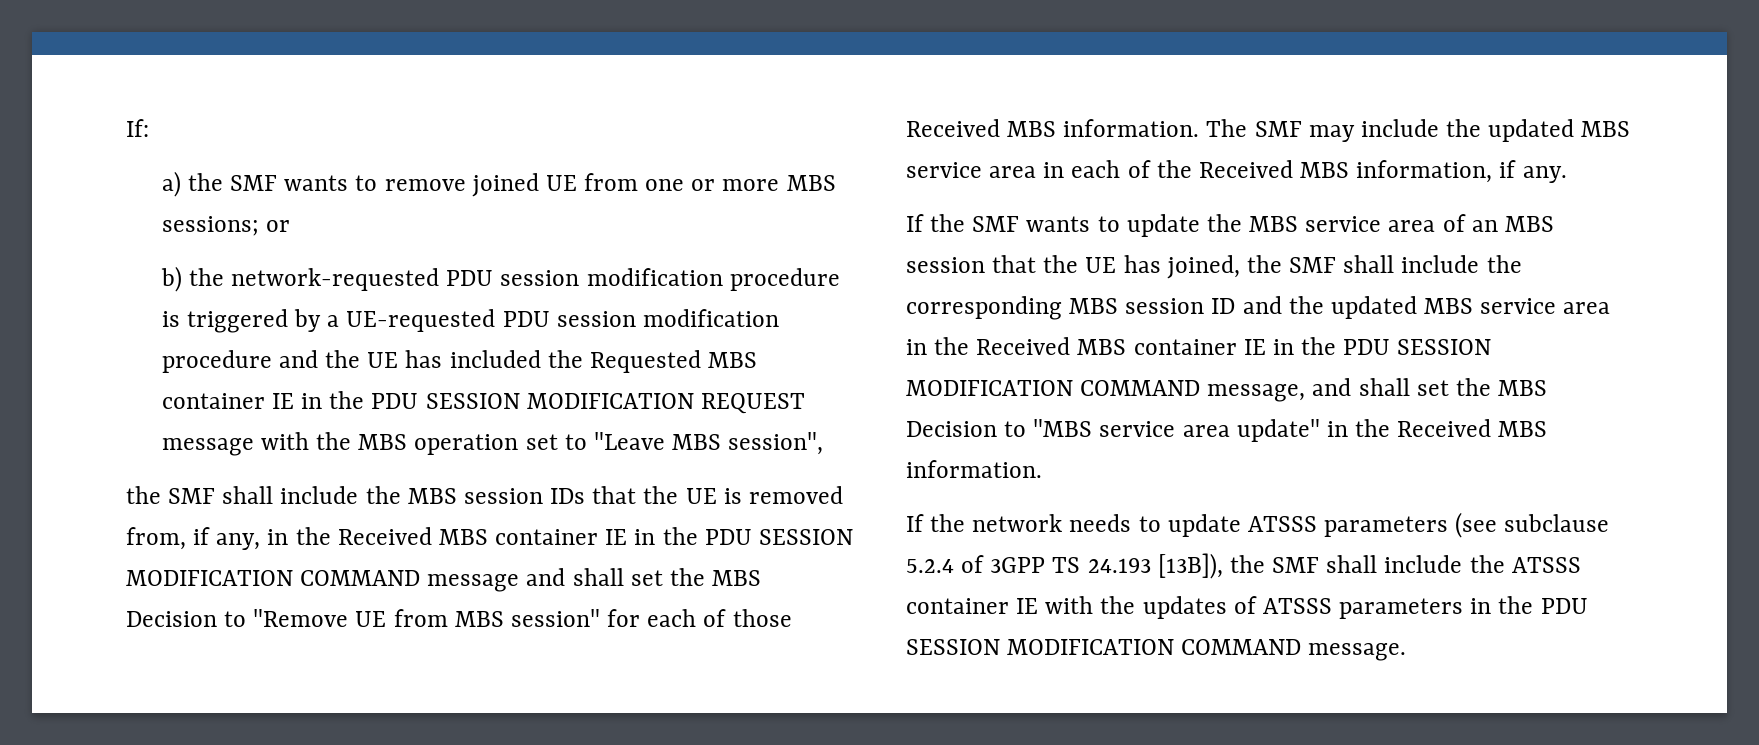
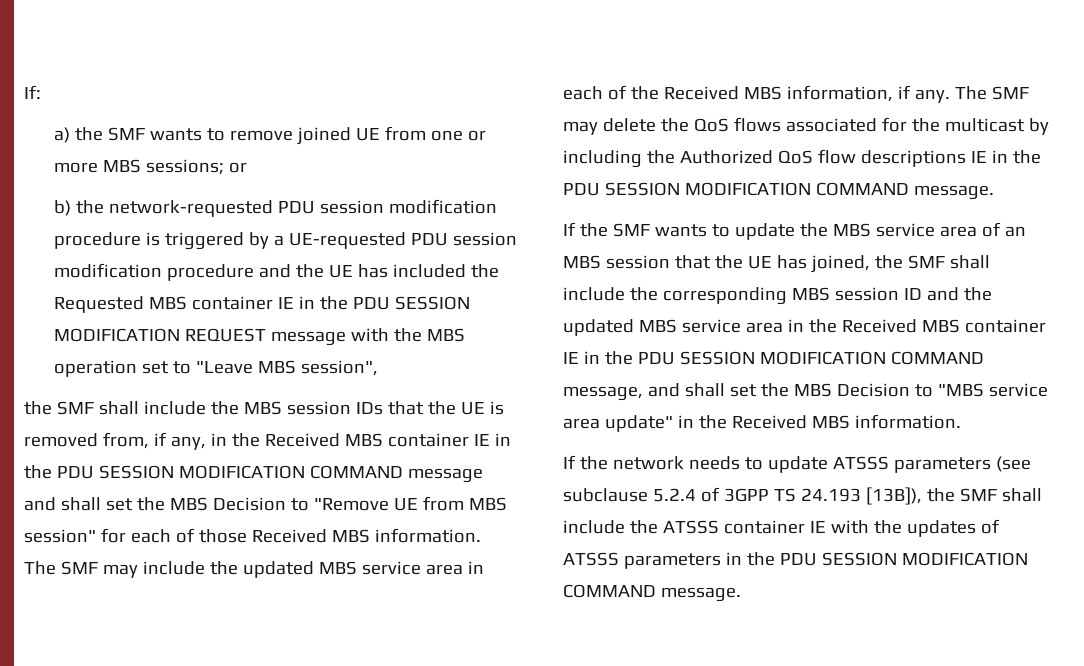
(1567, 174) none -> [954,86,1029,100] [563,117,1049,135] [563,149,1041,168] [563,182,994,200] The SMF may delete the QoS flows associated for the multicast by including the Authorized QoS flow descriptions IE in the PDU SESSION MODIFICATION COMMAND message.

